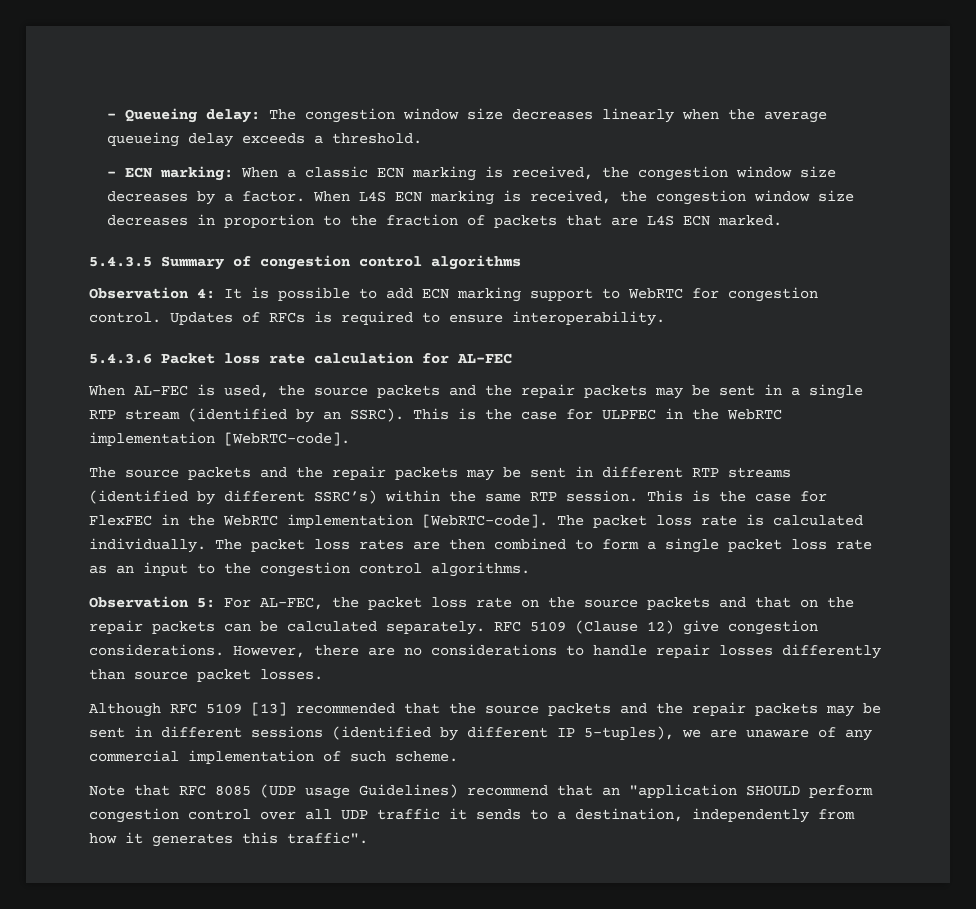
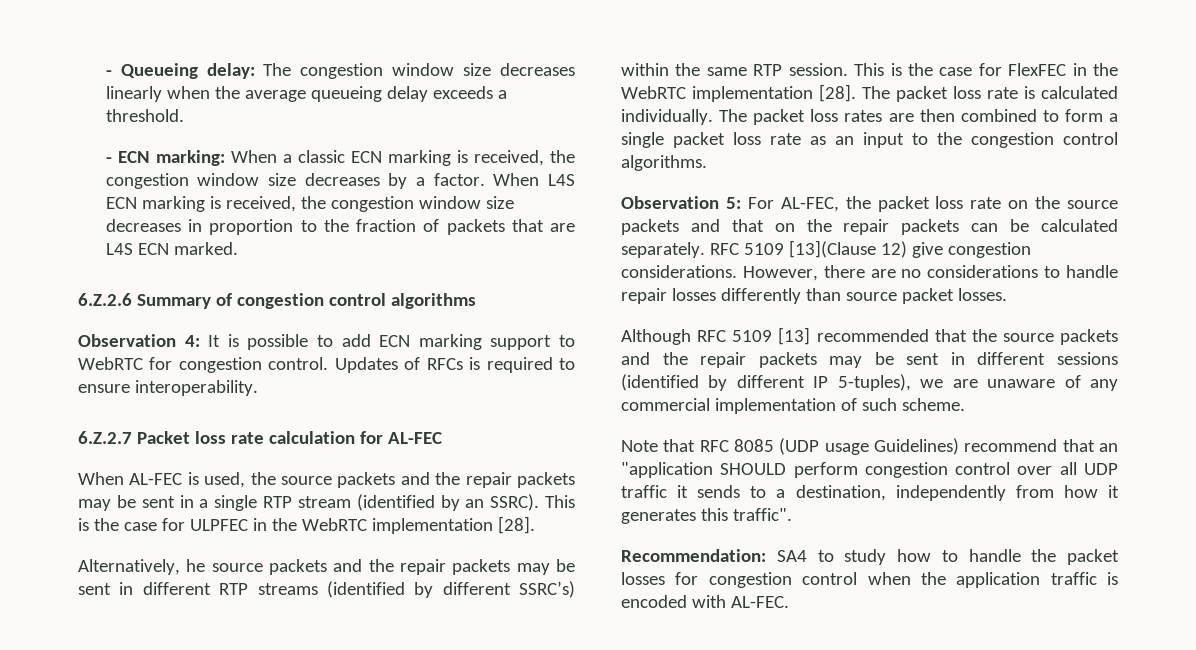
[89,256,152,267] 5.4.3.5 -> [78,293,132,306] 6.Z.2.6
[89,353,152,364] 5.4.3.6 -> [78,431,132,444] 6.Z.2.7
[224,432,350,446] [89,467,116,478] [WebRTC-code]. // The -> [497,516,535,534] [78,559,206,575] [28]. // Alternatively, he
[422,514,548,528] [WebRTC-code]. -> [819,84,856,102] [28].
[575,620,638,634] (Clause -> [788,240,876,258] [13](Clause
(368, 838) none -> [621,549,1119,565] [621,572,1118,588] [621,595,789,608] // Recommendation: SA4 to study how to handle the packet losses for congestion control when the application traffic is encoded with AL-FEC.

